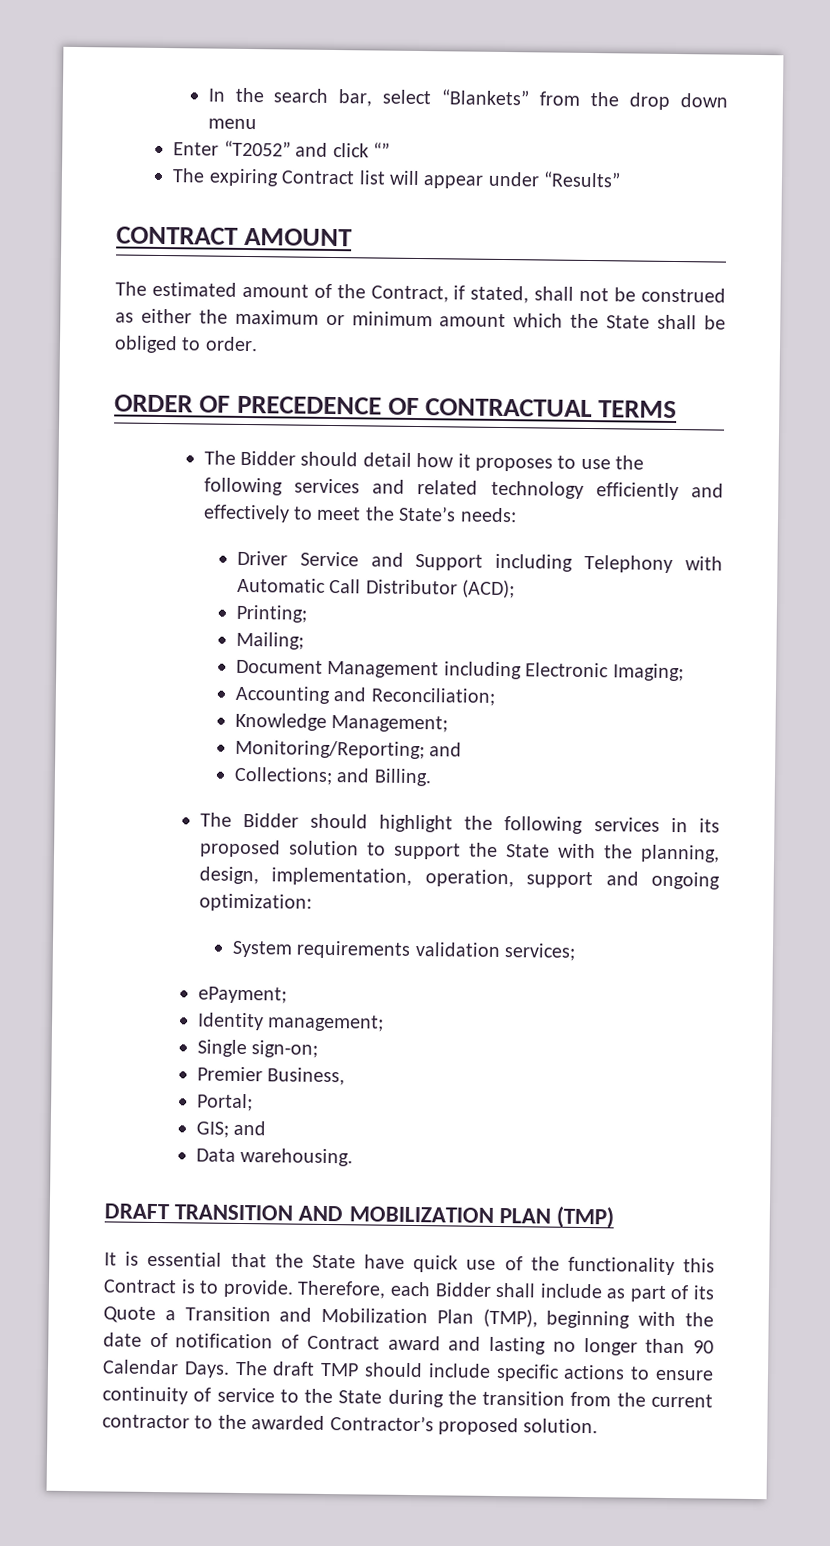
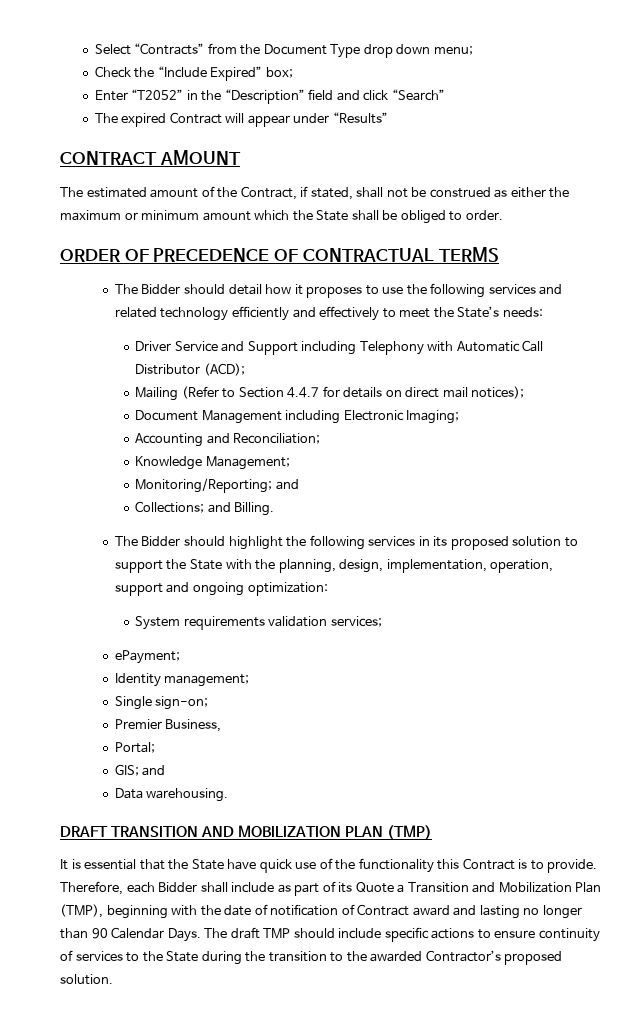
[207,87,729,110] [207,118,257,130] [173,140,291,157] In the search bar, select “Blankets” from the drop down menu // Enter “T2052” -> [94,43,473,58] [94,66,293,81] [94,89,334,104] Select “Contracts” from the Document Type drop down menu; // Check the “Include Expired” box; // Enter “T2052” in the “Description” field
[372,142,390,158] [172,168,386,187] “” // The expiring Contract list -> [391,89,445,101] [94,112,222,127] “Search” // The expired Contract
[235,604,307,623] [235,631,304,650] Printing; // Mailing; -> [135,386,525,401] Mailing (Refer to Section 4.4.7 for details on direct mail notices);
[216,1387,275,1403] service -> [75,951,123,962] services
[570,1391,713,1408] [102,1414,190,1429] from the current contractor -> (327, 956) none

